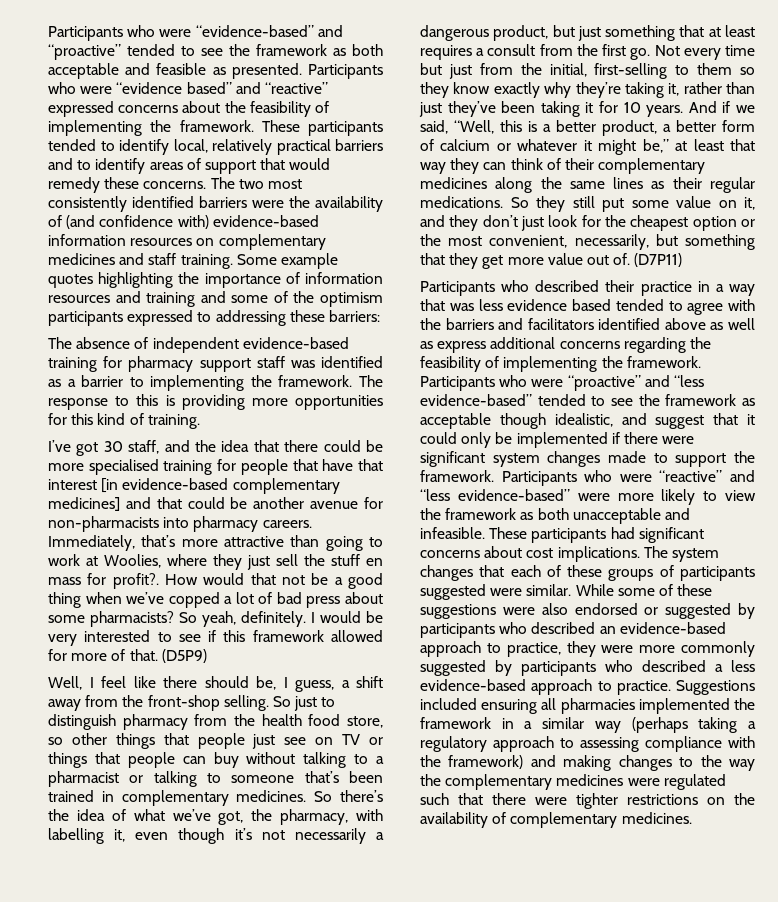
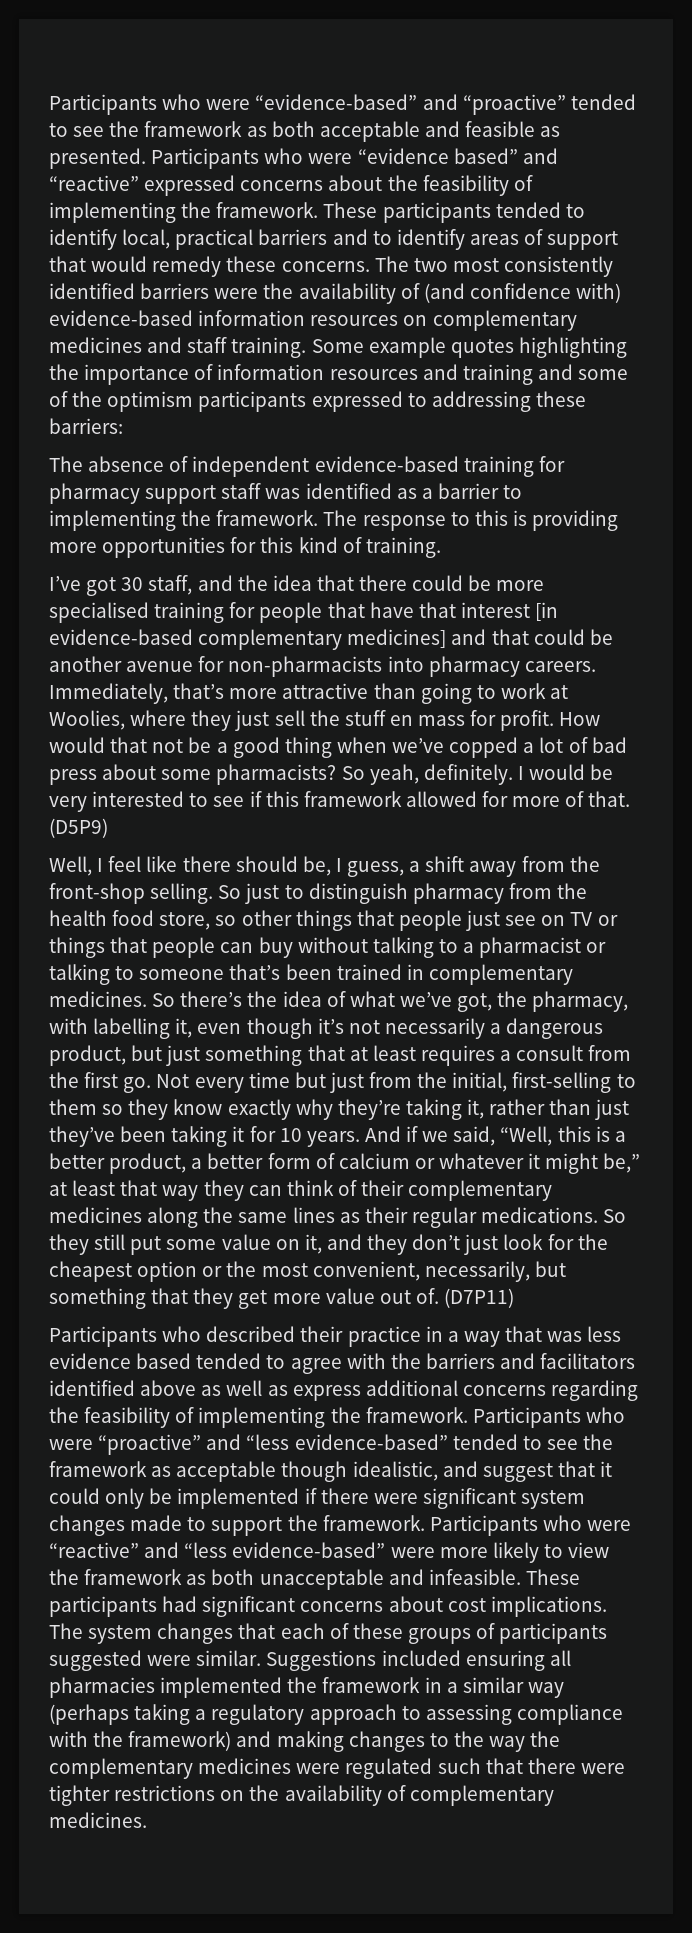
[212,139,272,155] relatively -> (171, 239) none
[112,573,159,589] profit?. -> [500,710,555,731] profit.
[575,584,713,596] [420,603,755,619] [420,622,726,638] [420,641,755,657] [420,660,755,676] [420,679,671,695] While some of these suggestions were also endorsed or suggested by participants who described an evidence-based approach to practice, they were more commonly suggested by participants who described a less evidence-based approach to practice. -> (262, 1658) none

